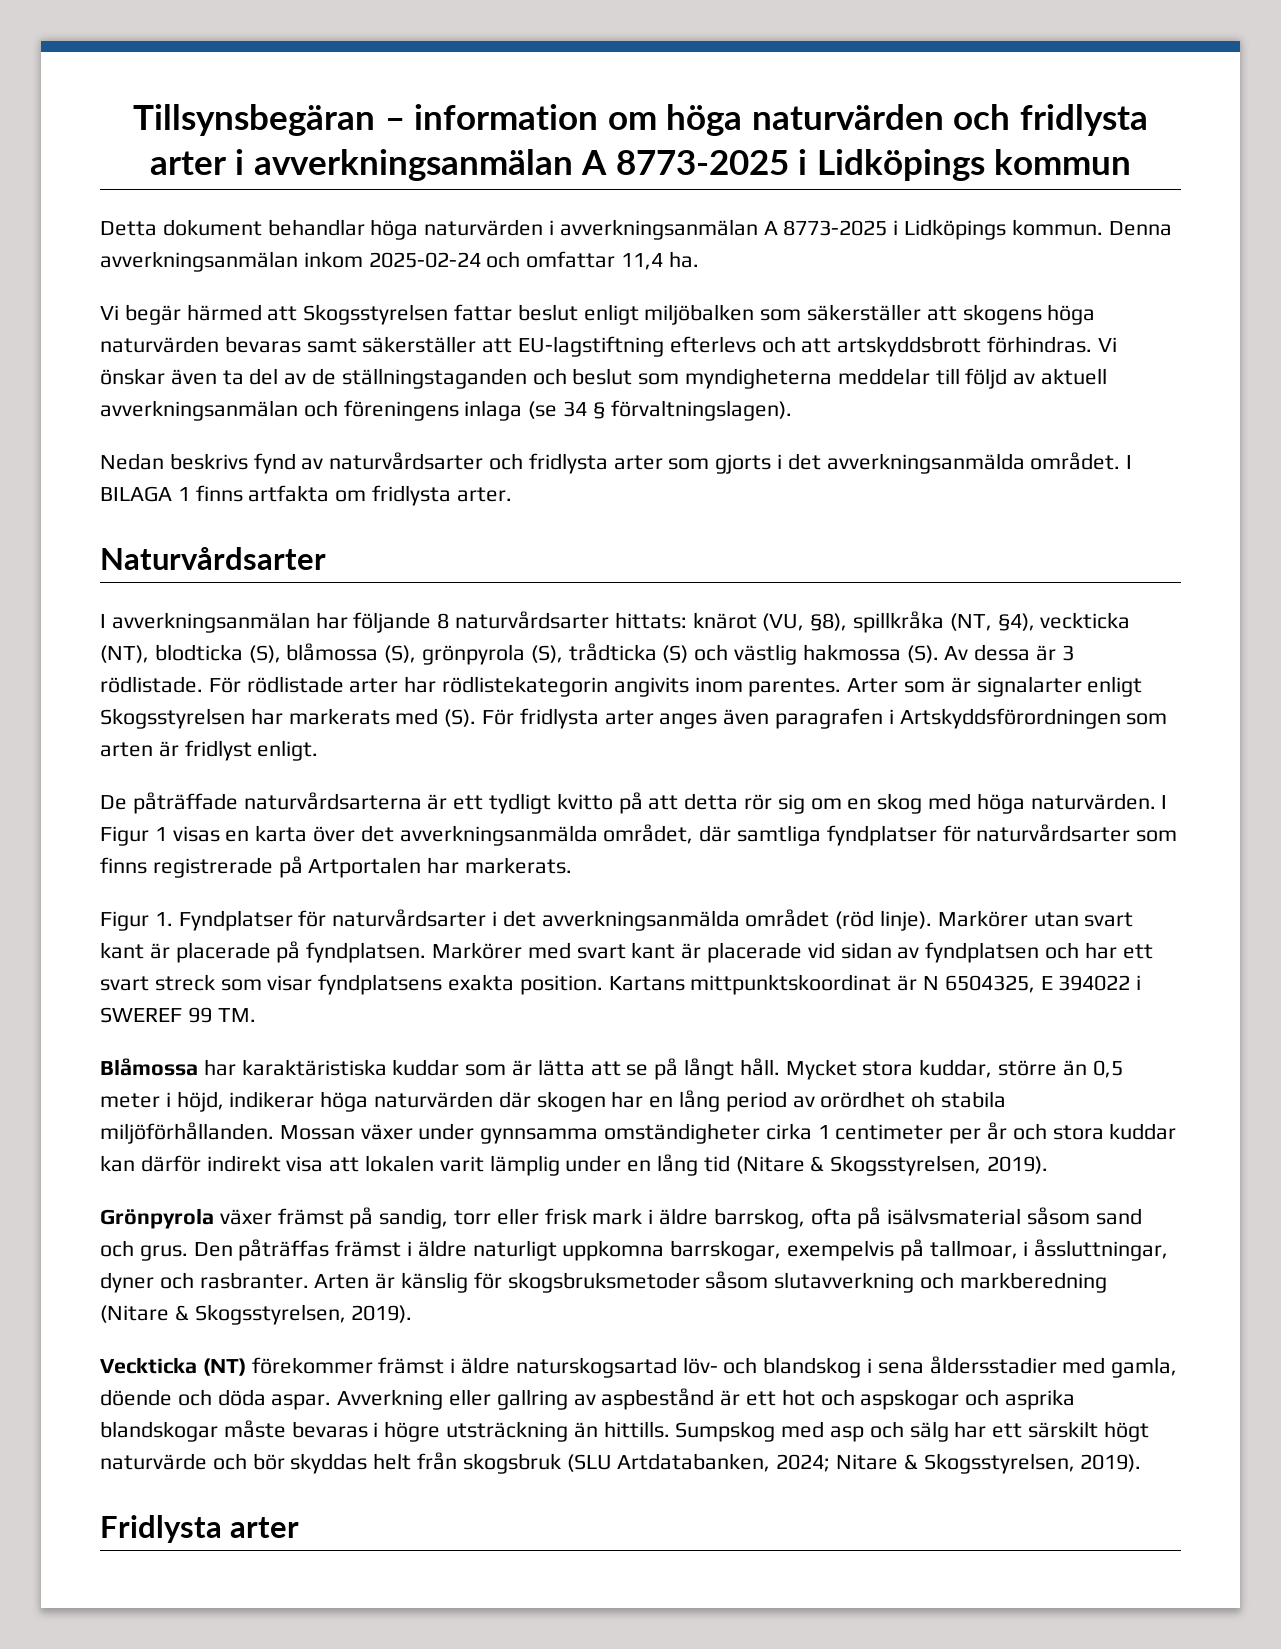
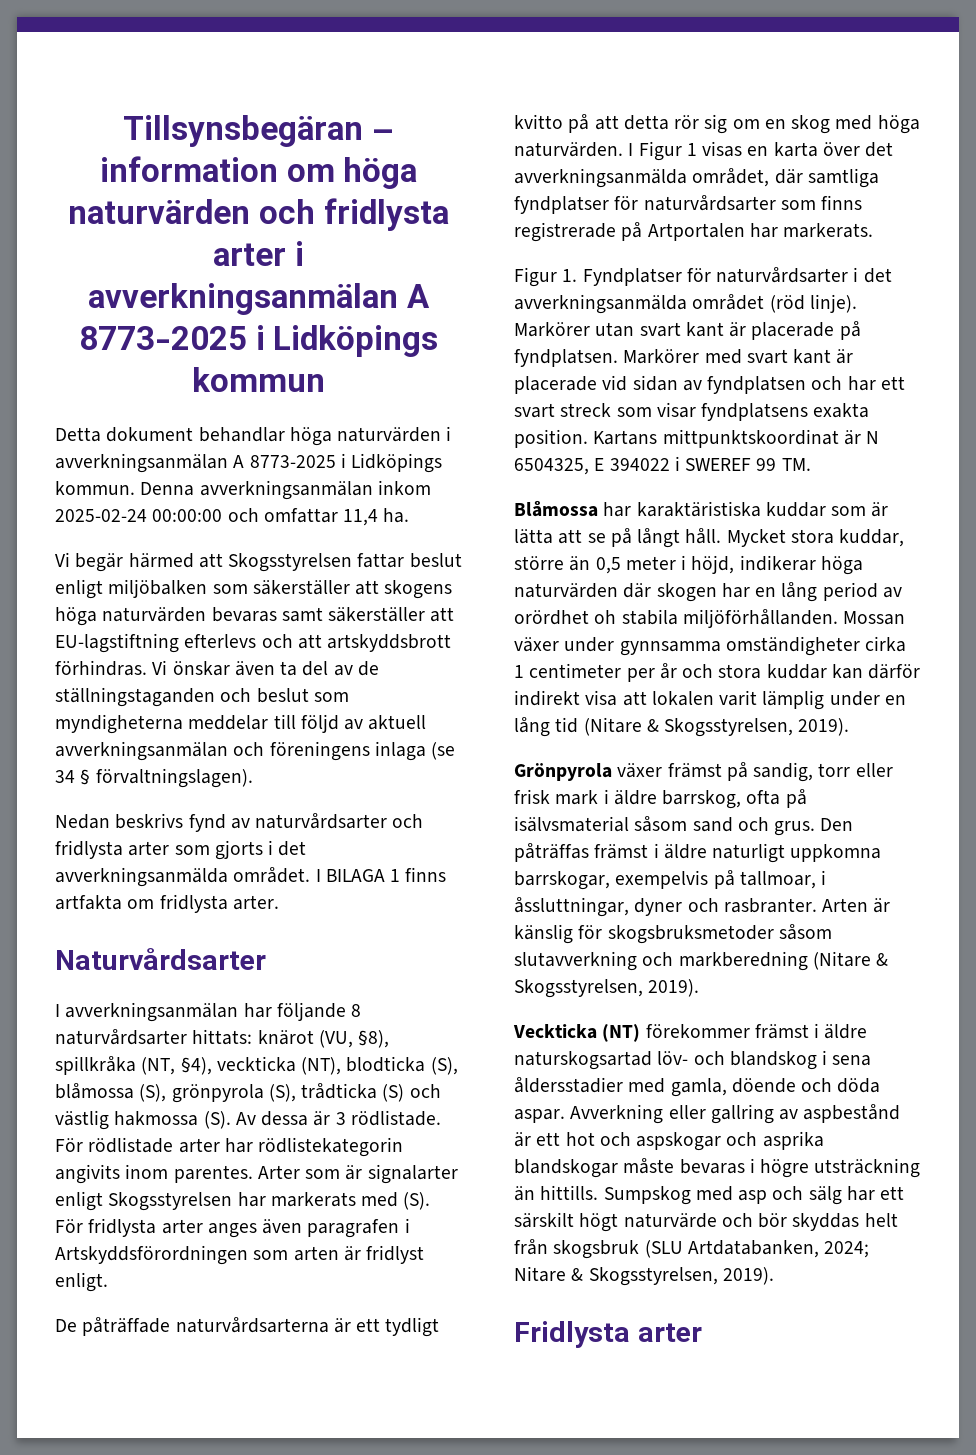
(481, 260) none -> [152,509,223,522] 00:00:00

